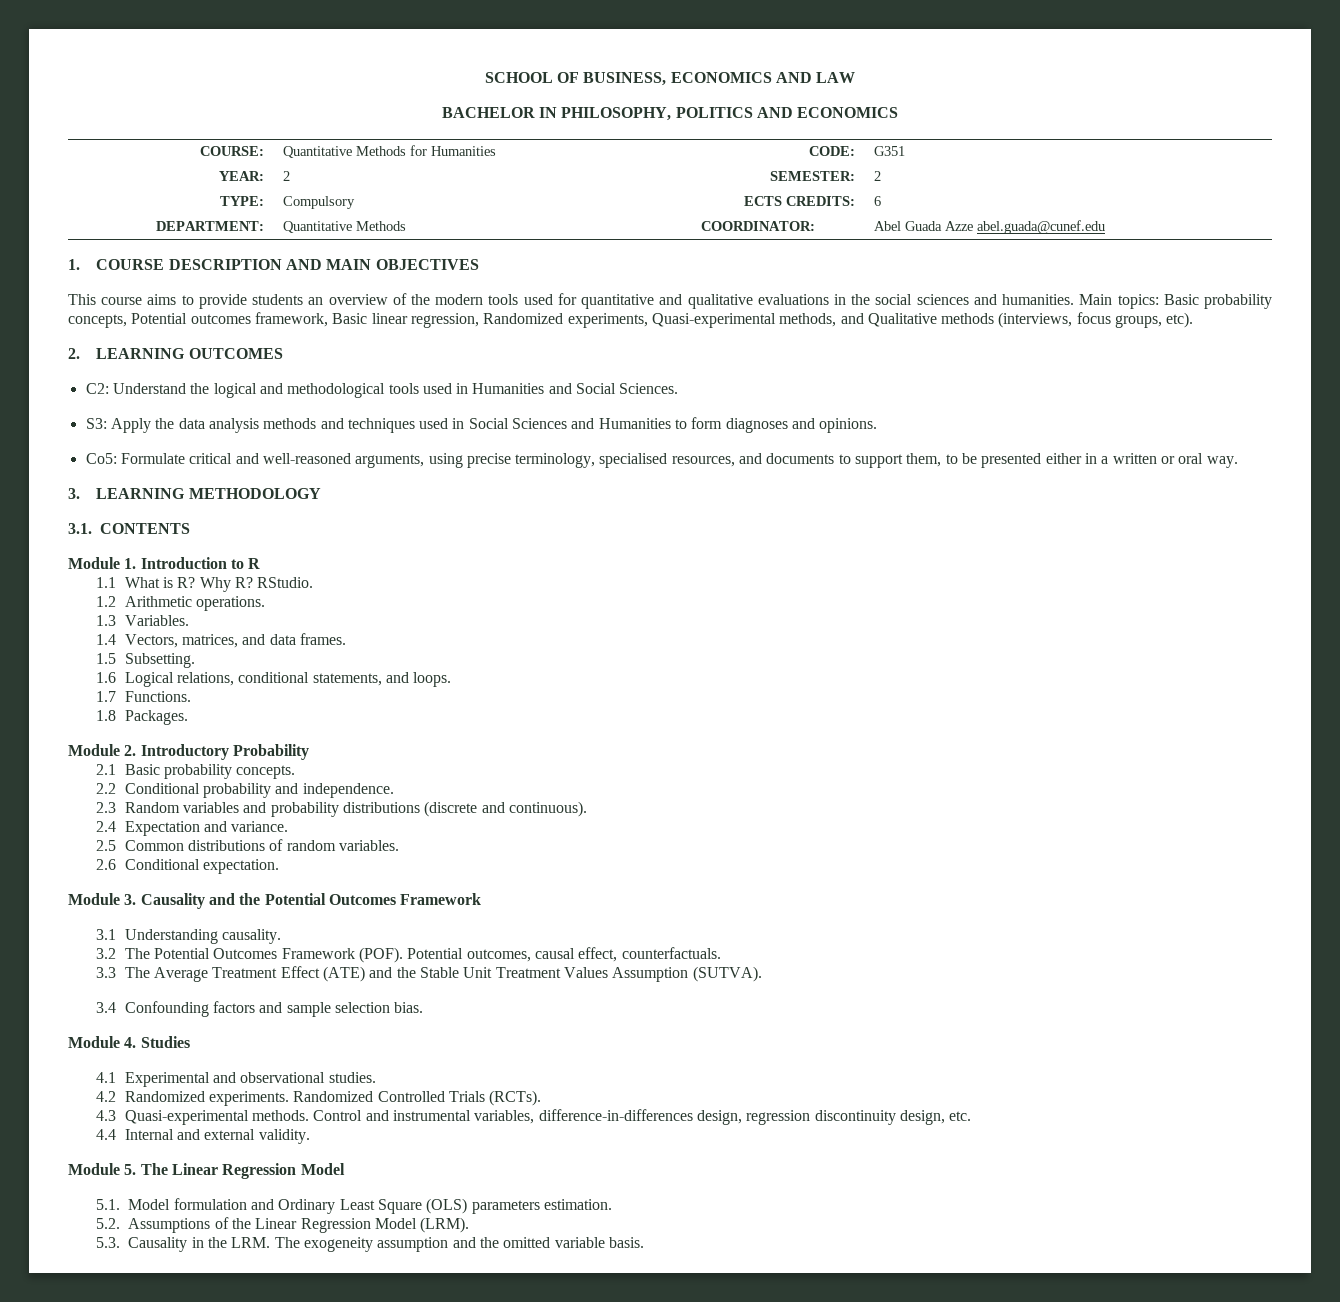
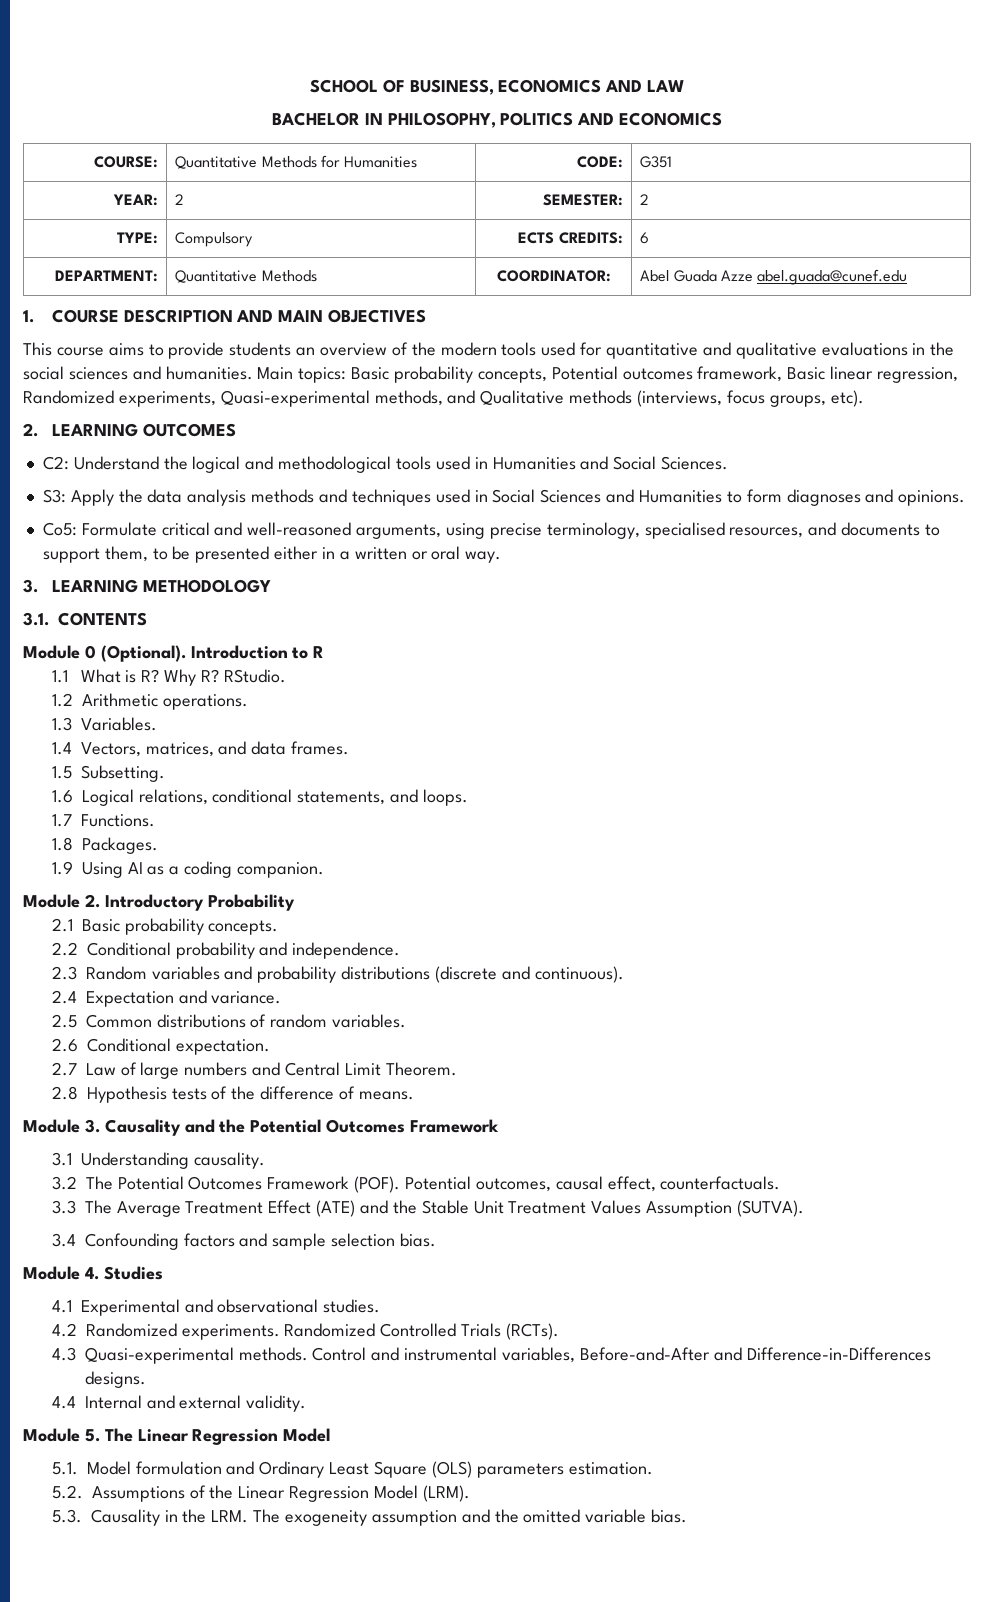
[124,558,137,569] 1. -> [84,645,186,662] 0 (Optional).
(188, 717) none -> [51,861,325,878] // 1.9 Using AI as a coding companion.
(280, 866) none -> [51,1062,457,1079] [51,1086,414,1103] // 2.7 Law of large numbers and Central Limit Theorem. // 2.8 Hypothesis tests of the difference of means.
[538,1109,972,1125] difference-in-differences design, regression discontinuity design, etc. -> [579,1347,931,1361] [84,1371,146,1388] Before-and-After and Difference-in-Differences designs.
[608,1237,644,1248] basis. -> [651,1509,688,1523] bias.

